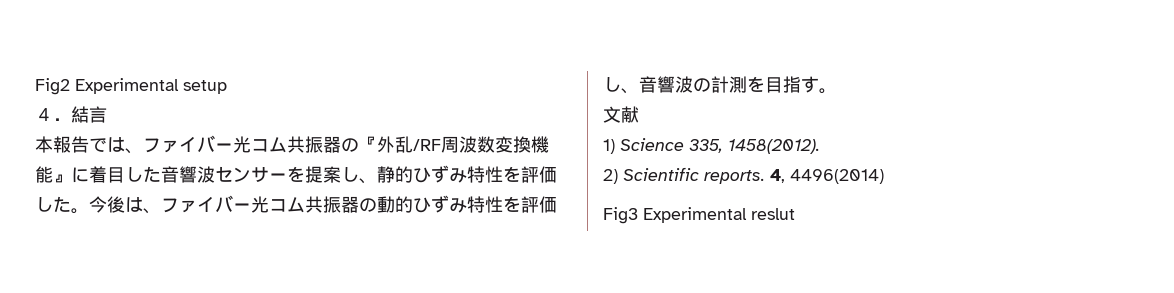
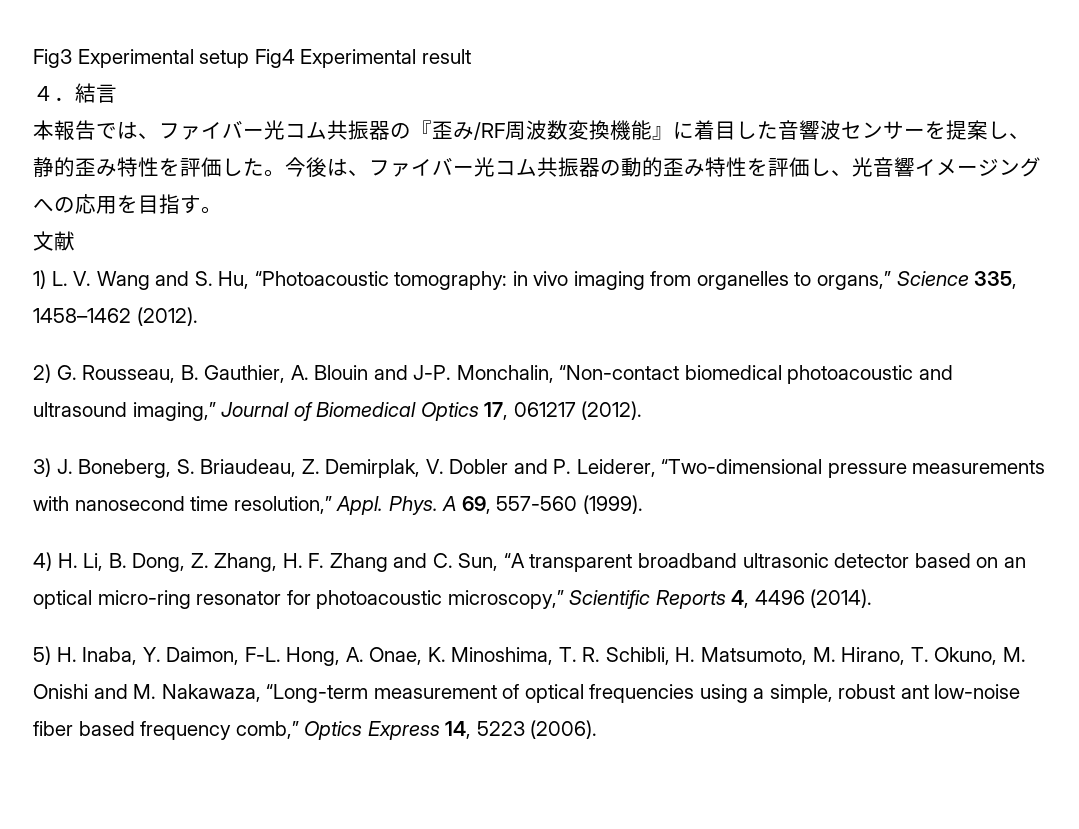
[35,78,70,95] Fig2 -> [33,49,72,68] Fig3
(227, 87) none -> [254,49,471,68] Fig4 Experimental result
[377,136,413,153] 外乱 -> [432,121,474,140] 歪み
[413,165,449,183] ひず -> [75,158,96,176] 歪
[413,195,449,213] ひず -> [663,158,684,176] 歪
[639,76,747,93] 音響波の計測 -> [852,157,1041,177] [33,194,117,214] 光音響イメージングへの応用
[620,138,820,154] [603,167,884,184] [603,207,795,224] Science 335, 1458(2012). // 2) Scientific reports. 4, 4496(2014) // Fig3 Experimental reslut -> [51,271,1018,290] [33,307,198,326] [33,364,953,384] [33,401,643,421] [33,458,1046,478] [33,495,643,515] [33,552,1026,572] [33,589,873,609] [33,646,1026,666] [33,684,1021,703] [33,720,598,740] L. V. Wang and S. Hu, “Photoacoustic tomography: in vivo imaging from organelles to organs,” Science 335, 1458–1462 (2012). // 2) G. Rousseau, B. Gauthier, A. Blouin and J-P. Monchalin, “Non-contact biomedical photoacoustic and ultrasound imaging,” Journal of Biomedical Optics 17, 061217 (2012). // 3) J. Boneberg, S. Briaudeau, Z. Demirplak, V. Dobler and P. Leiderer, “Two-dimensional pressure measurements with nanosecond time resolution,” Appl. Phys. A 69, 557-560 (1999). // 4) H. Li, B. Dong, Z. Zhang, H. F. Zhang and C. Sun, “A transparent broadband ultrasonic detector based on an optical micro-ring resonator for photoacoustic microscopy,” Scientific Reports 4, 4496 (2014). // 5) H. Inaba, Y. Daimon, F-L. Hong, A. Onae, K. Minoshima, T. R. Schibli, H. Matsumoto, M. Hirano, T. Okuno, M. Onishi and M. Nakawaza, “Long-term measurement of optical frequencies using a simple, robust ant low-noise fiber based frequency comb,” Optics Express 14, 5223 (2006).

